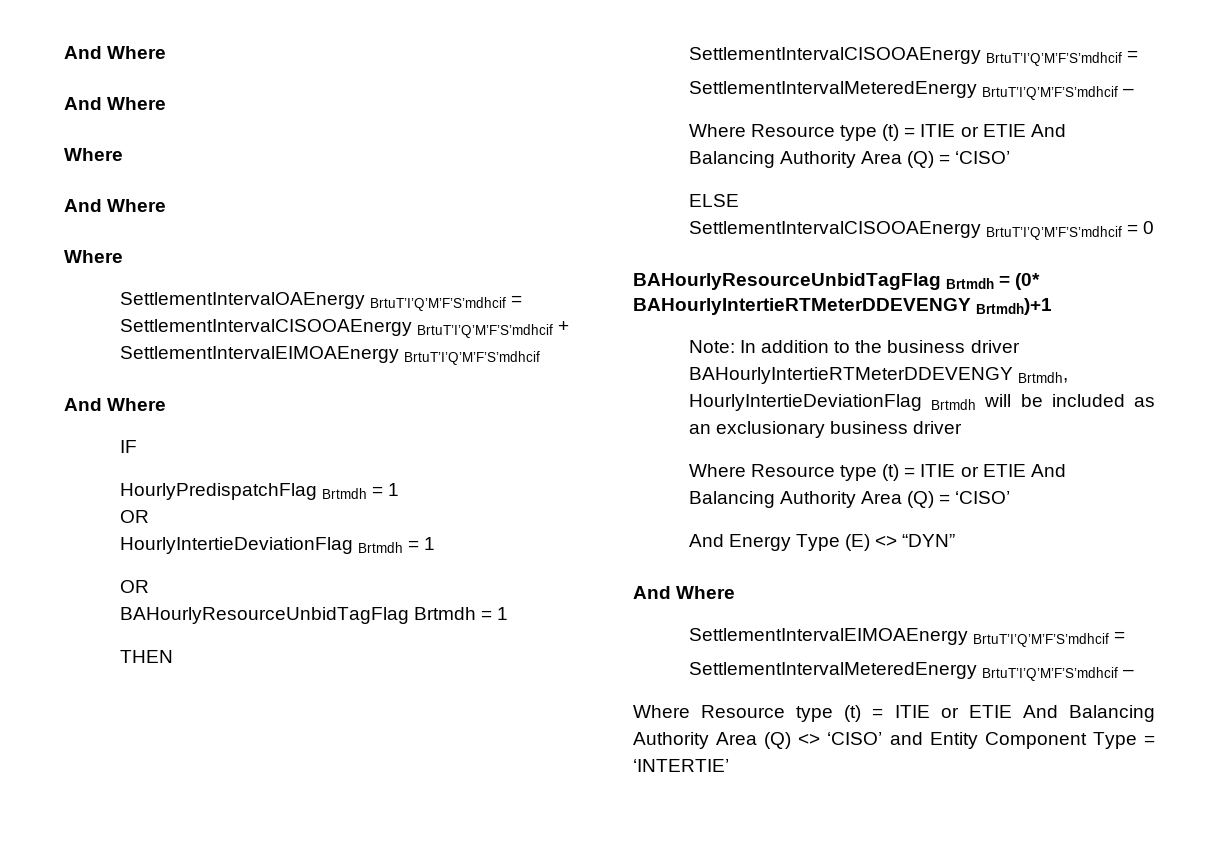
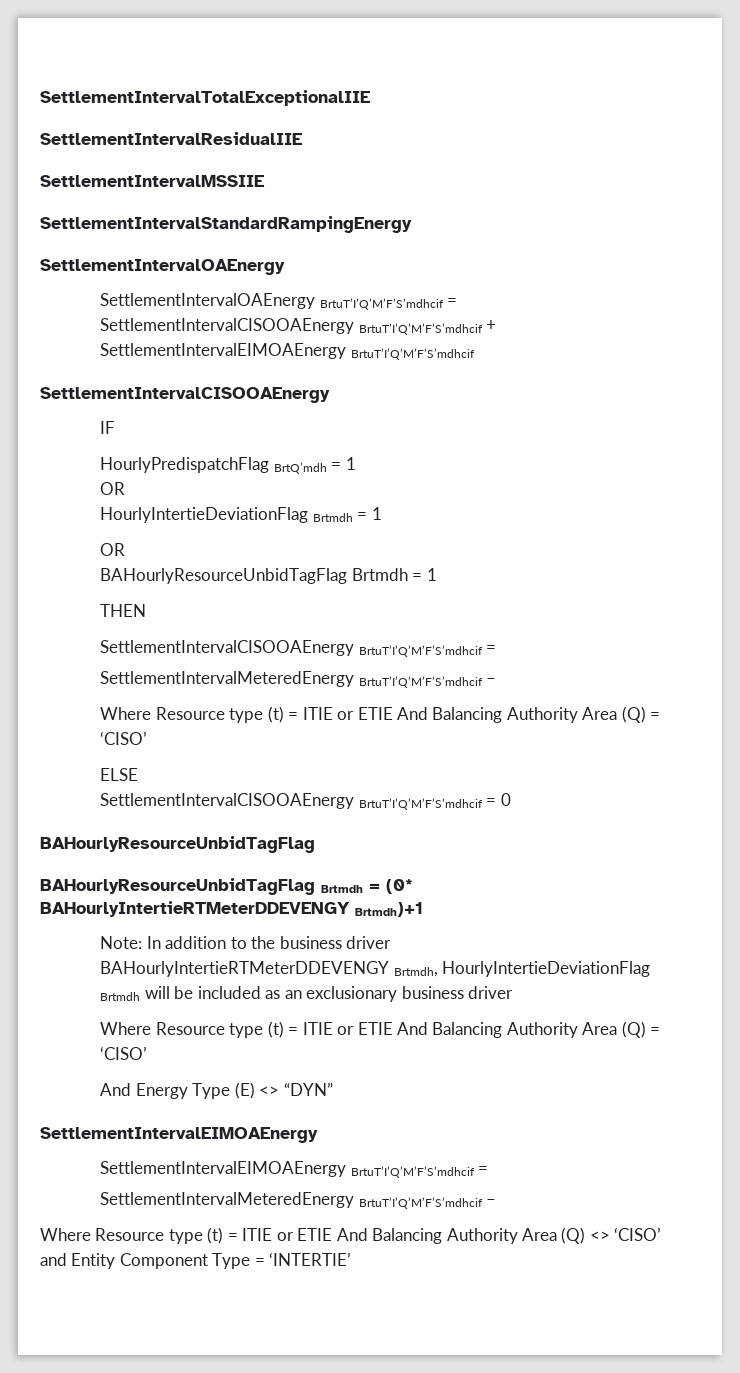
[64,46,167,59] [64,97,167,110] [64,148,123,161] [64,199,167,212] [64,250,123,263] And Where // And Where // Where // And Where // Where -> [40,90,371,106] [40,132,303,145] [40,175,265,187] [40,216,412,233] [40,259,285,275] SettlementIntervalTotalExceptionalIIE // SettlementIntervalResidualIIE // SettlementIntervalMSSIIE // SettlementIntervalStandardRampingEnergy // SettlementIntervalOAEnergy
[64,398,167,411] And Where -> [40,387,330,403] SettlementIntervalCISOOAEnergy
[321,488,367,499] Brtmdh -> [273,462,327,474] BrtQ’mdh
(941, 281) none -> [40,878,315,895] // BAHourlyResourceUnbidTagFlag
[633,586,736,599] And Where -> [40,1127,318,1143] SettlementIntervalEIMOAEnergy

